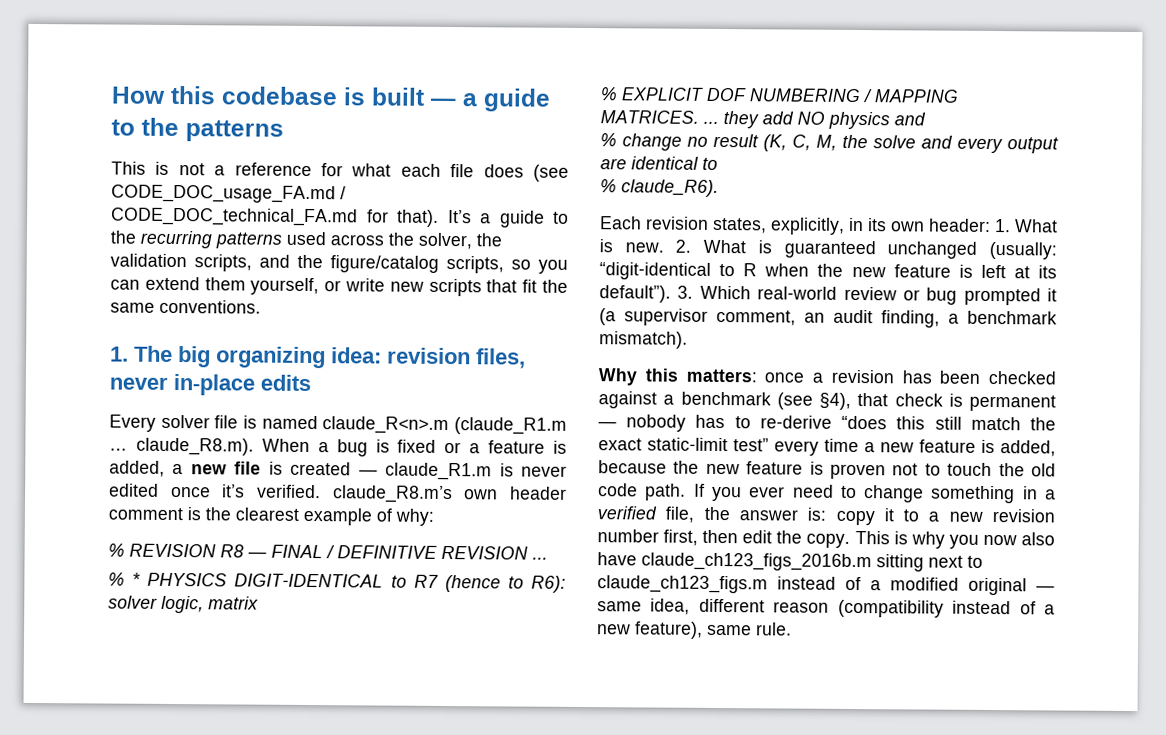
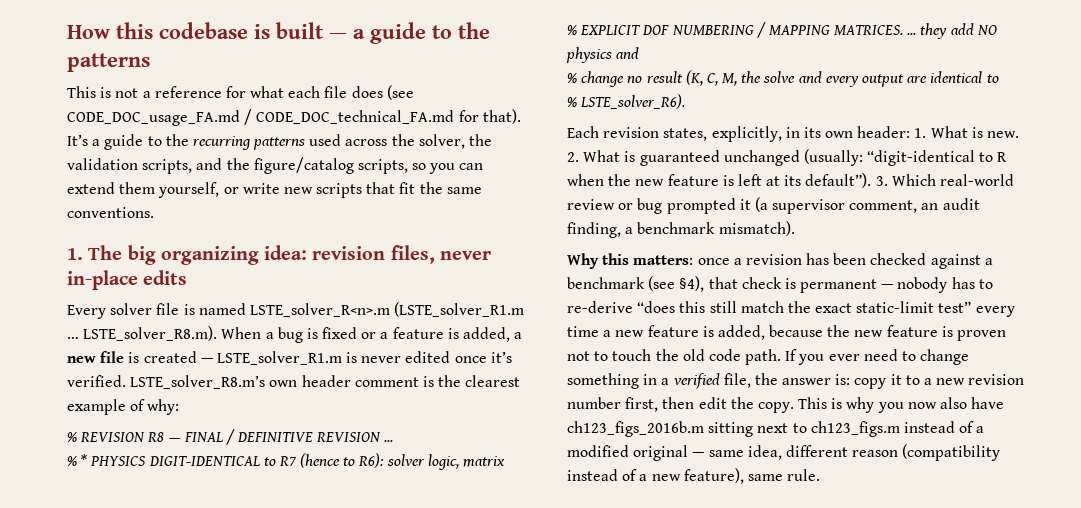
[322,416,567,435] [109,437,254,456] claude_R<n>.m (claude_R1.m … claude_R8.m). -> [249,302,525,317] [67,326,218,341] LSTE_solver_R<n>.m (LSTE_solver_R1.m … LSTE_solver_R8.m).
[385,462,493,481] claude_R1.m -> [216,351,342,365] LSTE_solver_R1.m
[332,485,453,504] claude_R8.m’s -> [130,375,266,389] LSTE_solver_R8.m’s
[621,179,719,197] claude_R6). -> [580,94,686,109] LSTE_solver_R6).
[641,552,872,572] claude_ch123_figs_2016b.m -> [567,421,704,437] ch123_figs_2016b.m
[597,575,768,594] claude_ch123_figs.m -> [810,421,900,437] ch123_figs.m

